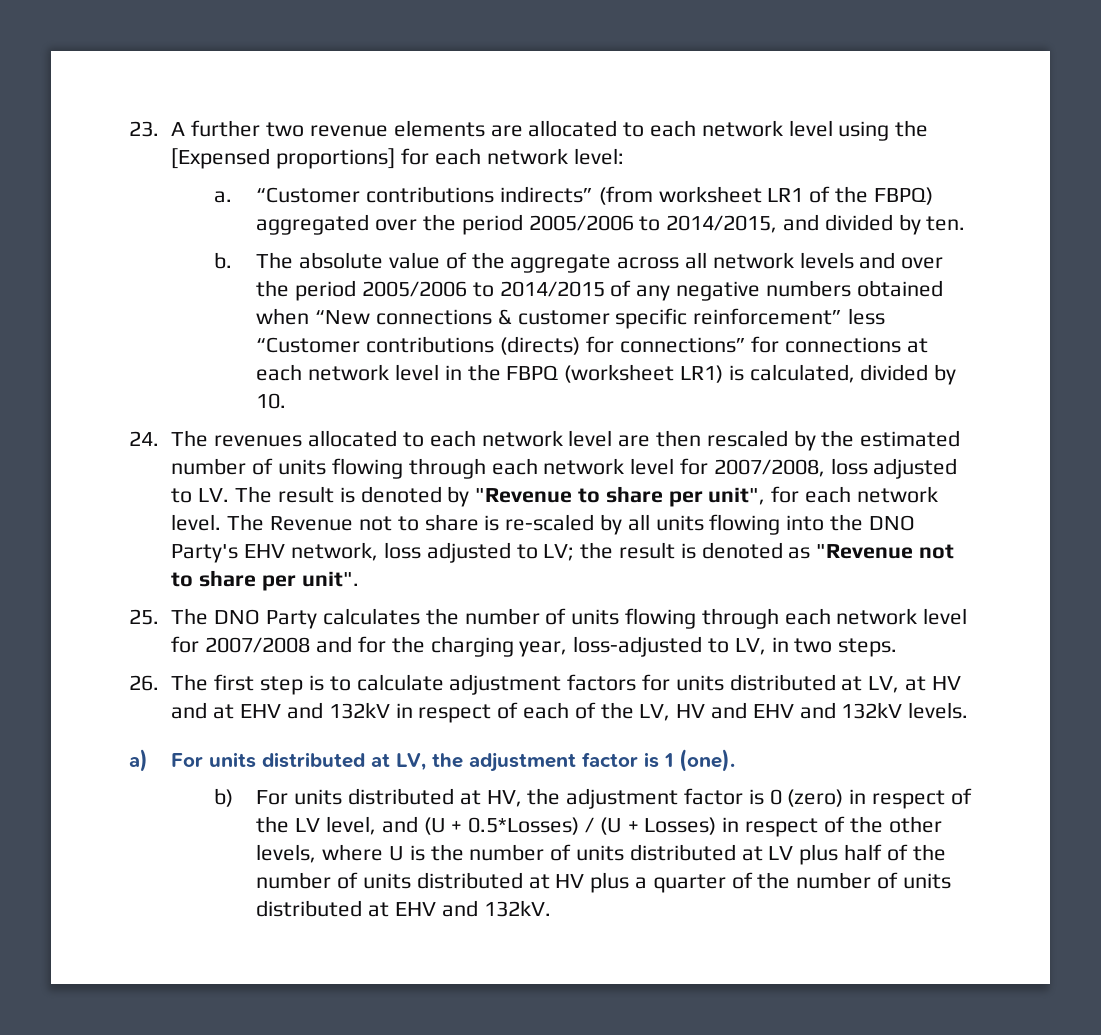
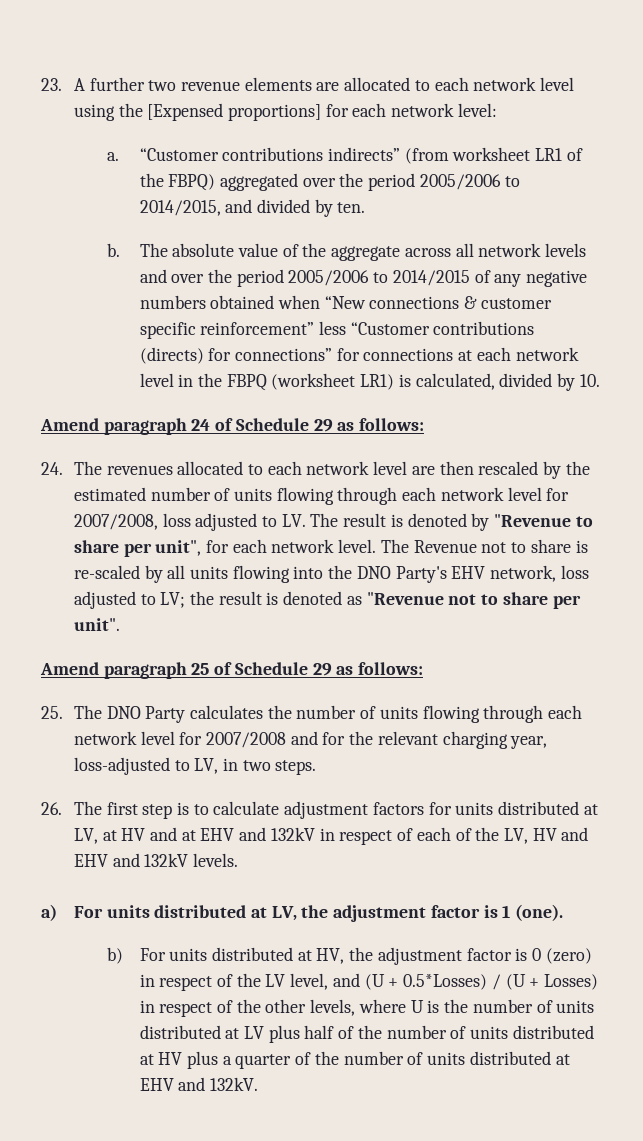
(287, 401) none -> [40,418,425,435] // Amend paragraph 24 of Schedule 29 as follows:
(359, 579) none -> [40,662,424,679] // Amend paragraph 25 of Schedule 29 as follows:
(425, 644) none -> [377,731,438,745] relevant

